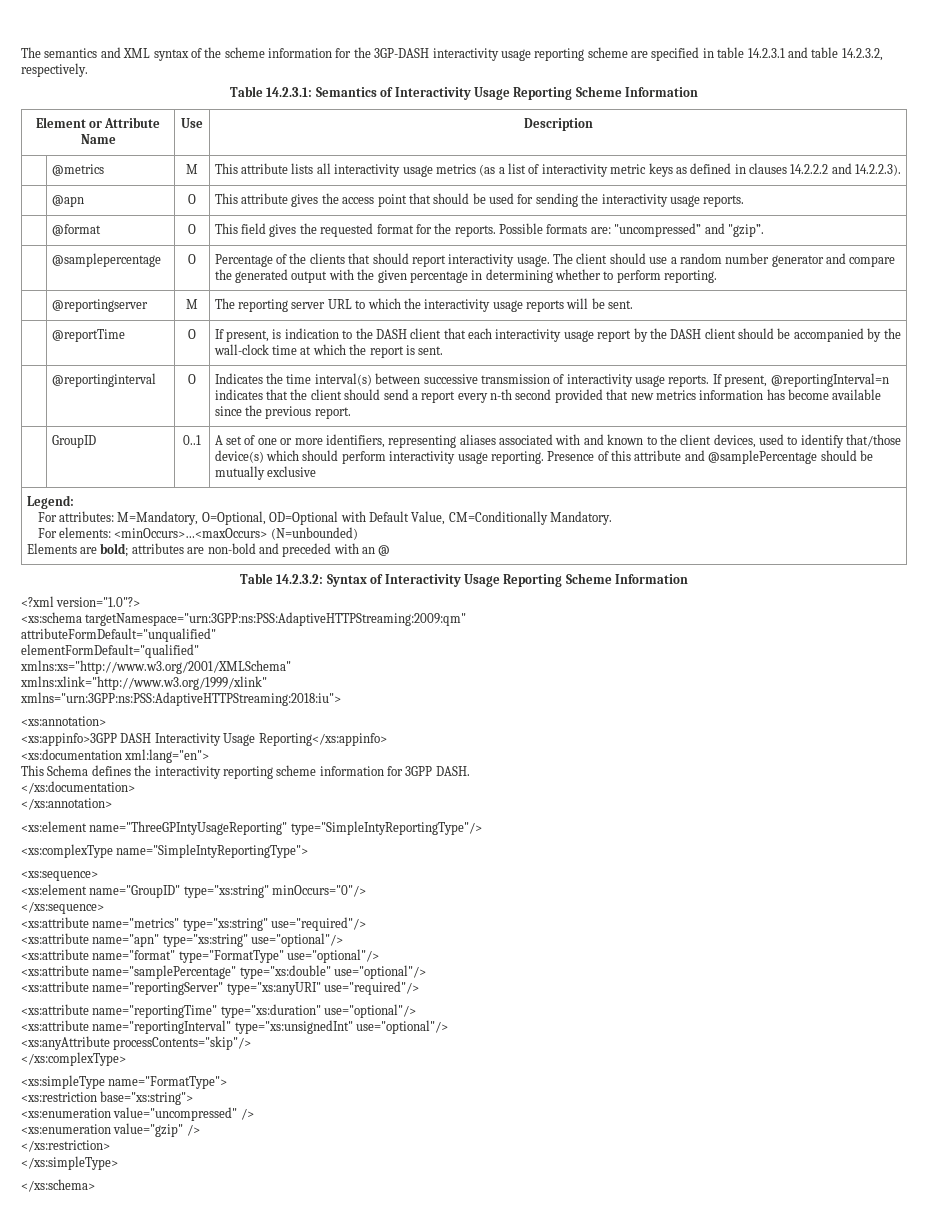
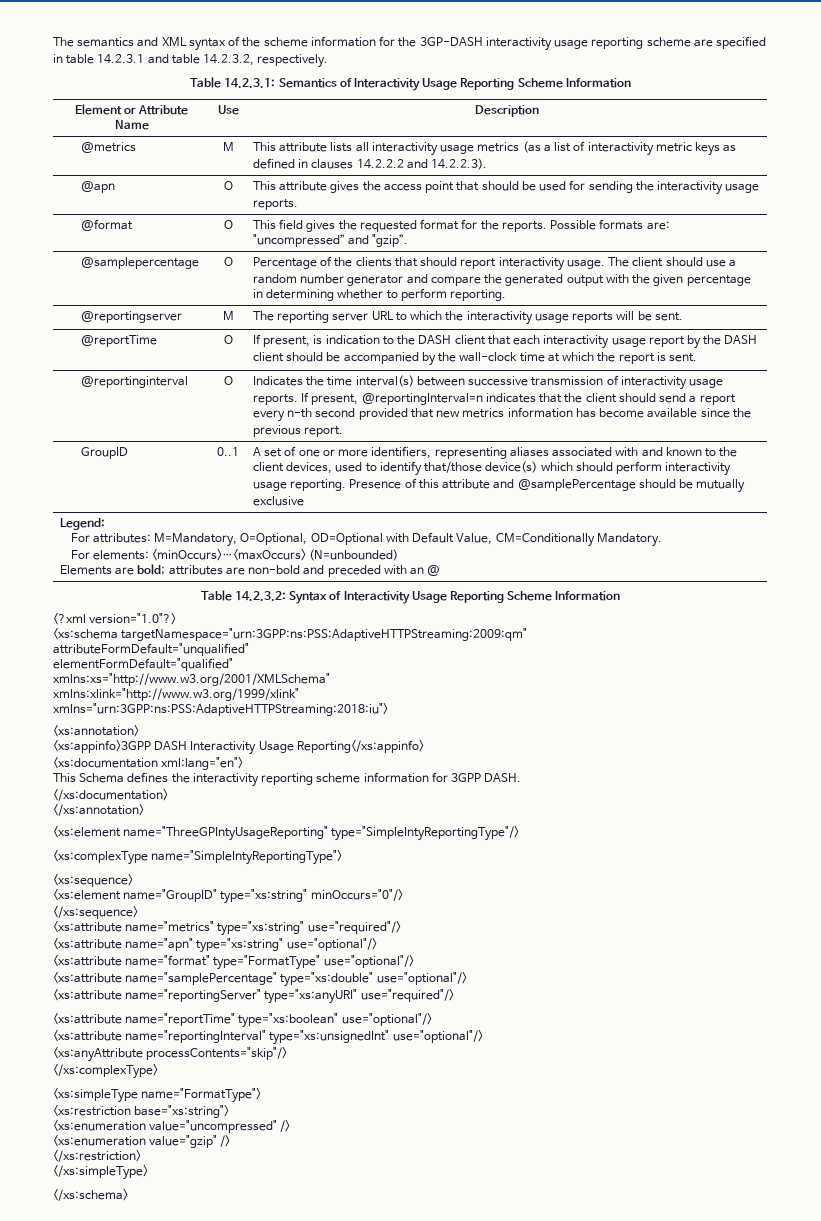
[92,1004,321,1018] name="reportingTime" type="xs:duration" -> [125,1013,339,1028] name="reportTime" type="xs:boolean"

